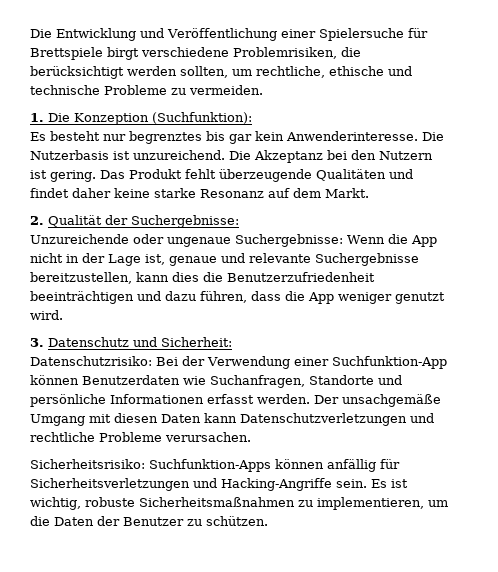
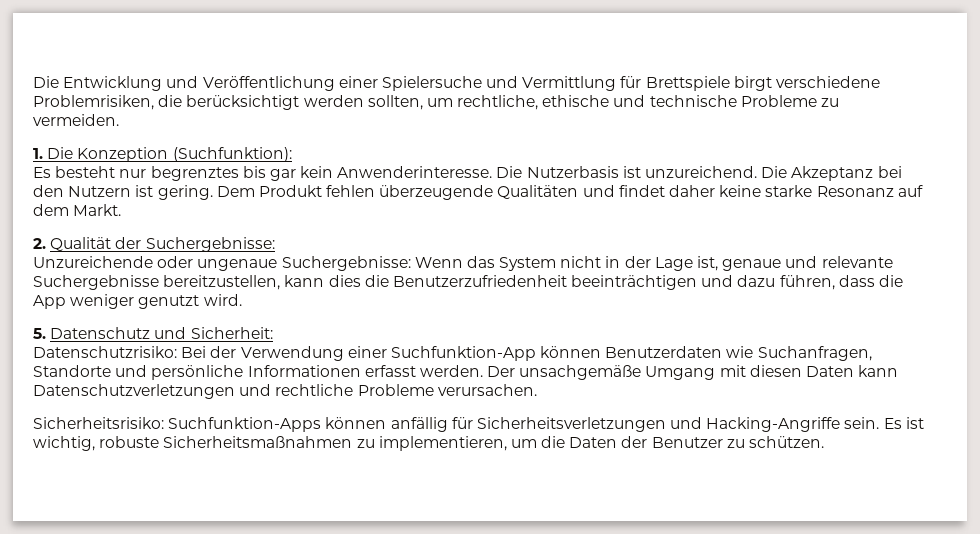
(404, 34) none -> [486,76,617,91] und Vermittlung
[100,169,216,179] Das Produkt fehlt -> [216,185,376,197] Dem Produkt fehlen
[387,234,437,247] die App -> [466,256,557,271] das System
[30,338,44,347] 3. -> [33,328,46,339] 5.

